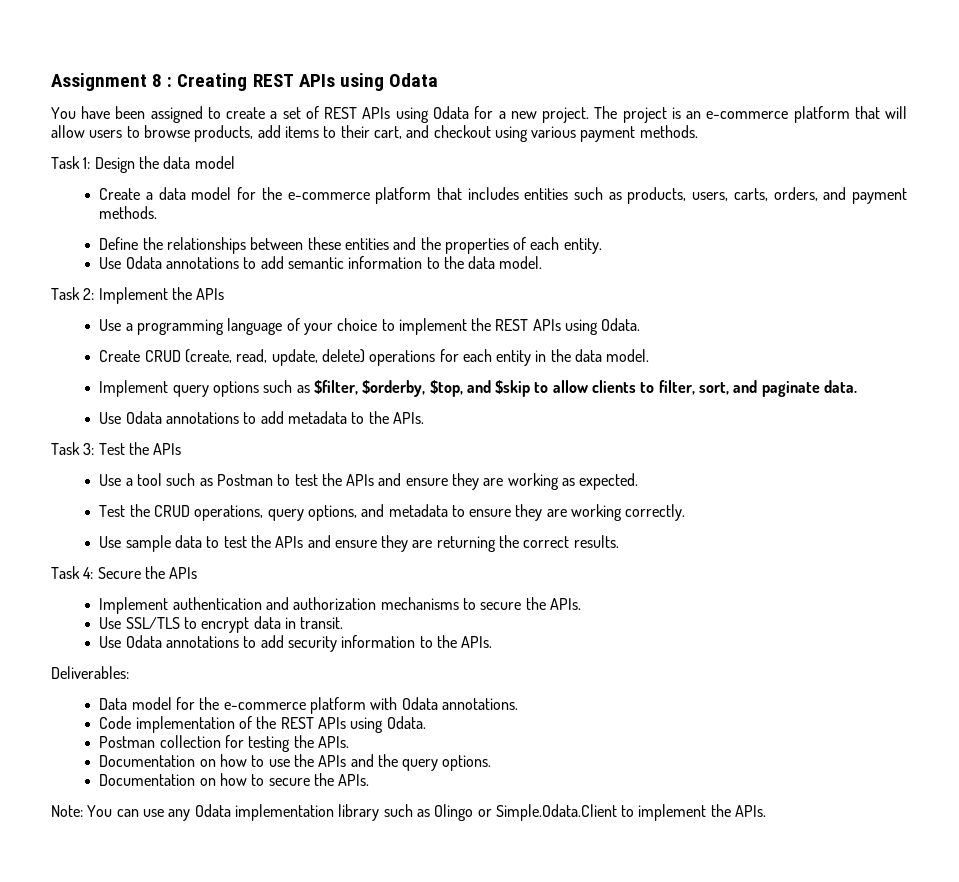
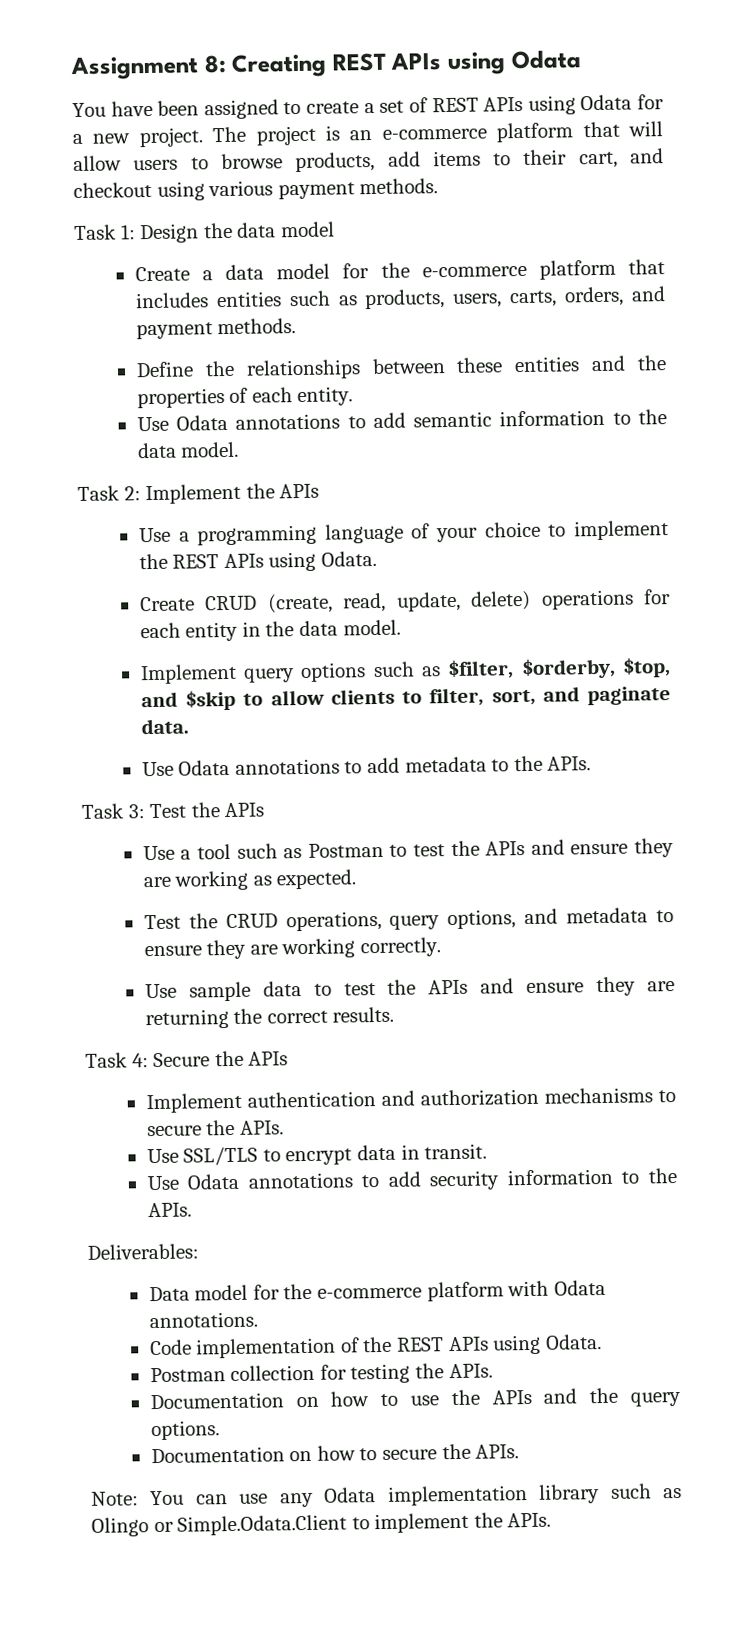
[152,74,173,87] 8 : -> [203,54,227,74] 8:

